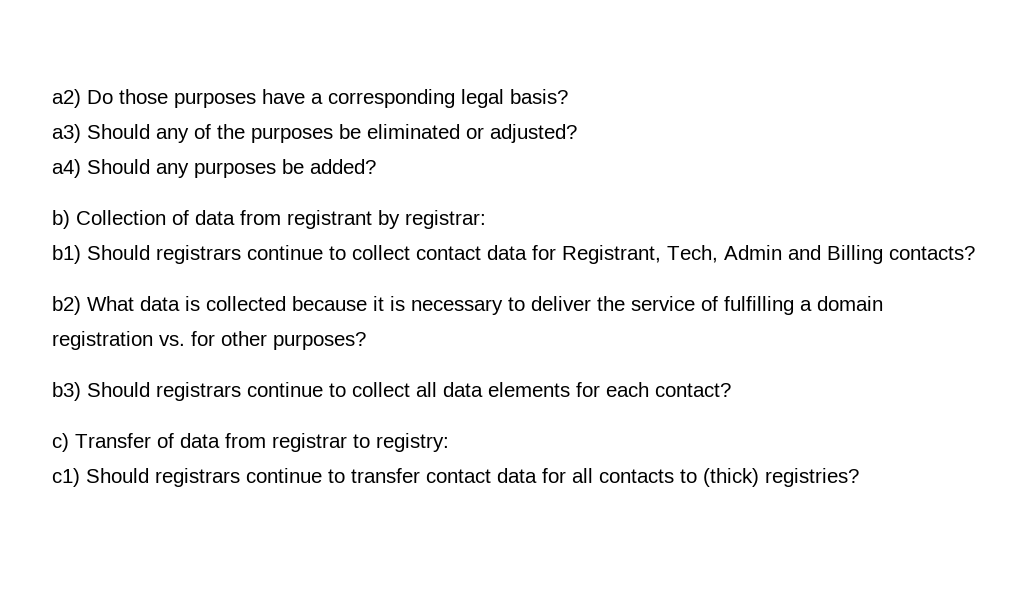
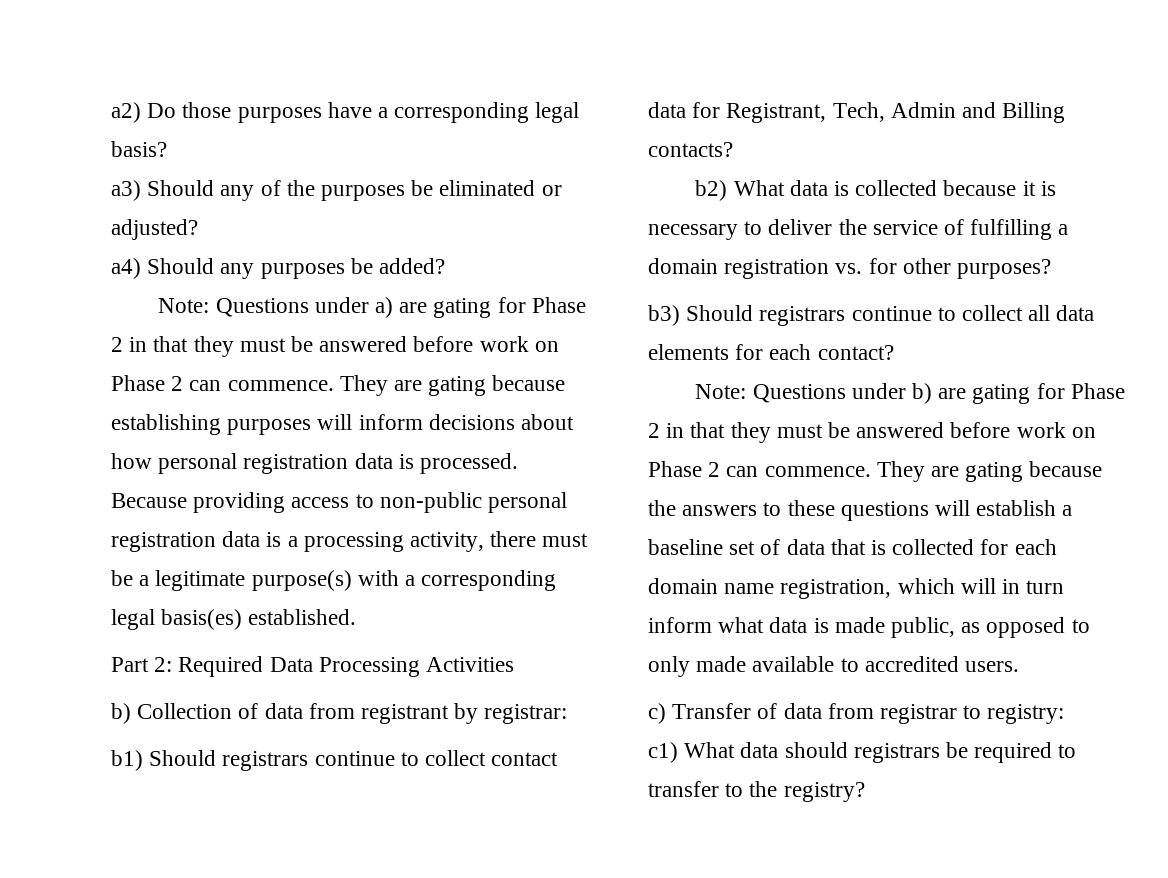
(376, 166) none -> [158,297,586,318] [111,336,559,357] [111,375,566,396] [111,414,575,435] [111,453,519,474] [111,492,568,513] [111,531,589,552] [111,570,557,591] [111,609,357,630] [111,656,515,677] // Note: Questions under a) are gating for Phase 2 in that they must be answered before work on Phase 2 can commence. They are gating because establishing purposes will inform decisions about how personal registration data is processed. Because providing access to non-public personal registration data is a processing activity, there must be a legitimate purpose(s) with a corresponding legal basis(es) established. // Part 2: Required Data Processing Activities
(731, 390) none -> [695,383,1125,404] [648,422,1096,443] [648,461,1103,482] [648,500,1073,521] [648,539,1057,555] [648,578,1065,599] [648,617,1090,638] [648,656,1020,677] // Note: Questions under b) are gating for Phase 2 in that they must be answered before work on Phase 2 can commence. They are gating because the answers to these questions will establish a baseline set of data that is collected for each domain name registration, which will in turn inform what data is made public, as opposed to only made available to accredited users.
[86,468,859,487] Should registrars continue to transfer contact data for all contacts to (thick) registries? -> [684,742,1077,763] [648,781,865,802] What data should registrars be required to transfer to the registry?

